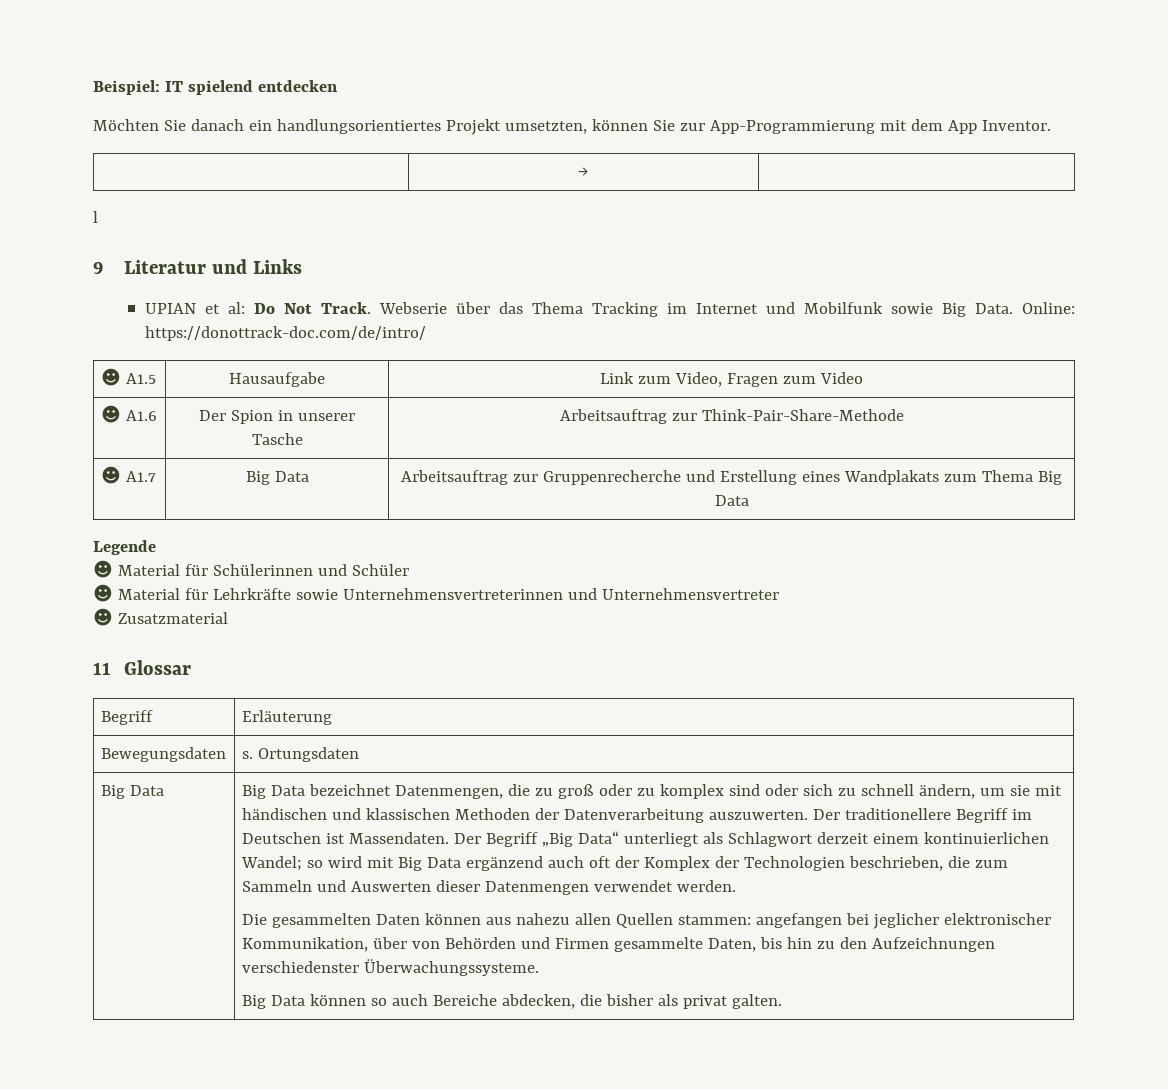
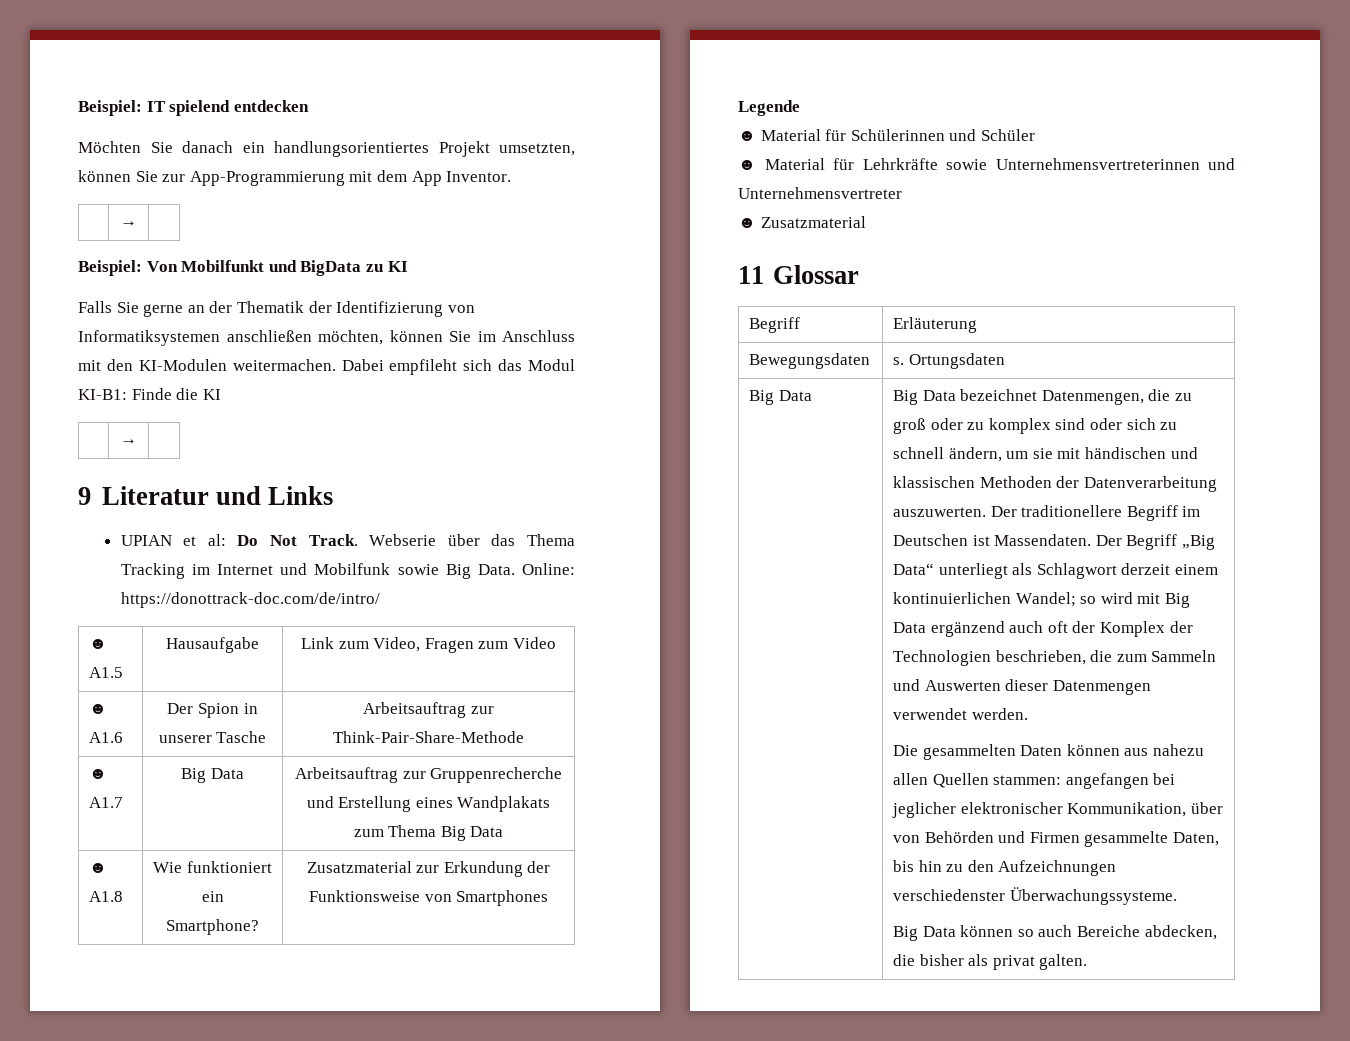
[93,211,98,223] l -> [78,260,408,276] [78,301,475,317] [78,330,575,346] [78,359,575,375] [78,388,221,400] [120,439,137,445] Beispiel: Von Mobilfunkt und BigData zu KI // Falls Sie gerne an der Thematik der Identifizierung von Informatiksystemen anschließen möchten, können Sie im Anschluss mit den KI-Modulen weitermachen. Dabei empfileht sich das Modul KI-B1: Finde die KI // | → |
(749, 500) none -> [89,863,108,873] [89,891,124,902] [153,861,272,873] [201,891,224,902] [166,919,259,935] [306,861,551,877] [308,890,549,906] // ☻ A1.8 | Wie funktioniert ein Smartphone? | Zusatzmaterial zur Erkundung der Funktionsweise von Smartphones

